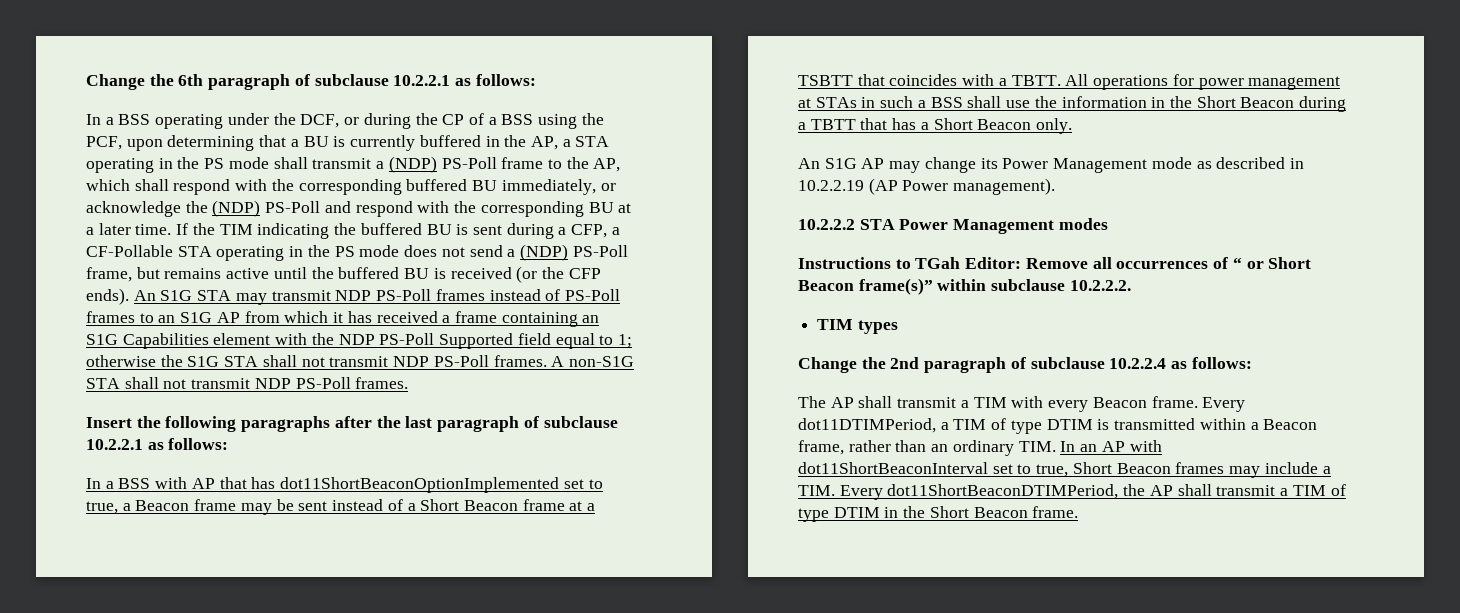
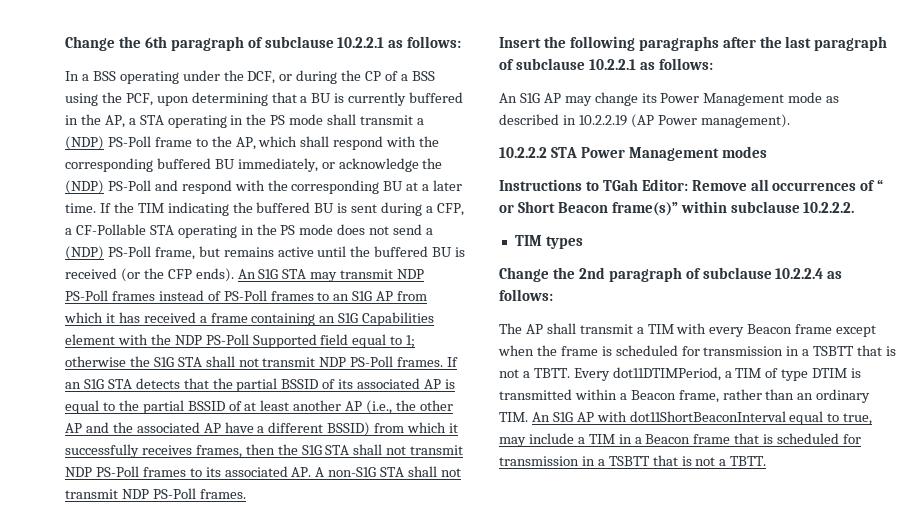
(547, 361) none -> [447,357,459,367] [65,378,455,392] [65,400,453,414] [65,422,459,436] [65,444,464,458] [65,466,312,477] If an S1G STA detects that the partial BSSID of its associated AP is equal to the partial BSSID of at least another AP (i.e., the other AP and the associated AP have a different BSSID) from which it successfully receives frames, then the S1G STA shall not transmit NDP PS-Poll frames to its associated AP.
[86,477,603,493] [86,499,596,515] [798,74,1341,90] [798,96,1347,112] [798,118,1073,134] // In a BSS with AP that has dot11ShortBeaconOptionImplemented set to true, a Beacon frame may be sent instead of a Short Beacon frame at a TSBTT that coincides with a TBTT. All operations for power management at STAs in such a BSS shall use the information in the Short Beacon during a TBTT that has a Short Beacon only. -> (713, 64) none
[1151,396,1198,408] frame. -> [795,324,877,337] [498,345,897,356] [499,368,570,378] frame except when the frame is scheduled for transmission in a TSBTT that is not a TBTT.
[1060,441,1098,452] In an -> [531,412,573,422] An S1G
[992,462,1331,478] [798,484,1346,500] [798,506,1079,522] set to true, Short Beacon frames may include a TIM. Every dot11ShortBeaconDTIMPeriod, the AP shall transmit a TIM of type DTIM in the Short Beacon frame. -> [789,411,873,425] [499,433,862,447] [499,455,767,466] equal to true, may include a TIM in a Beacon frame that is scheduled for transmission in a TSBTT that is not a TBTT.

